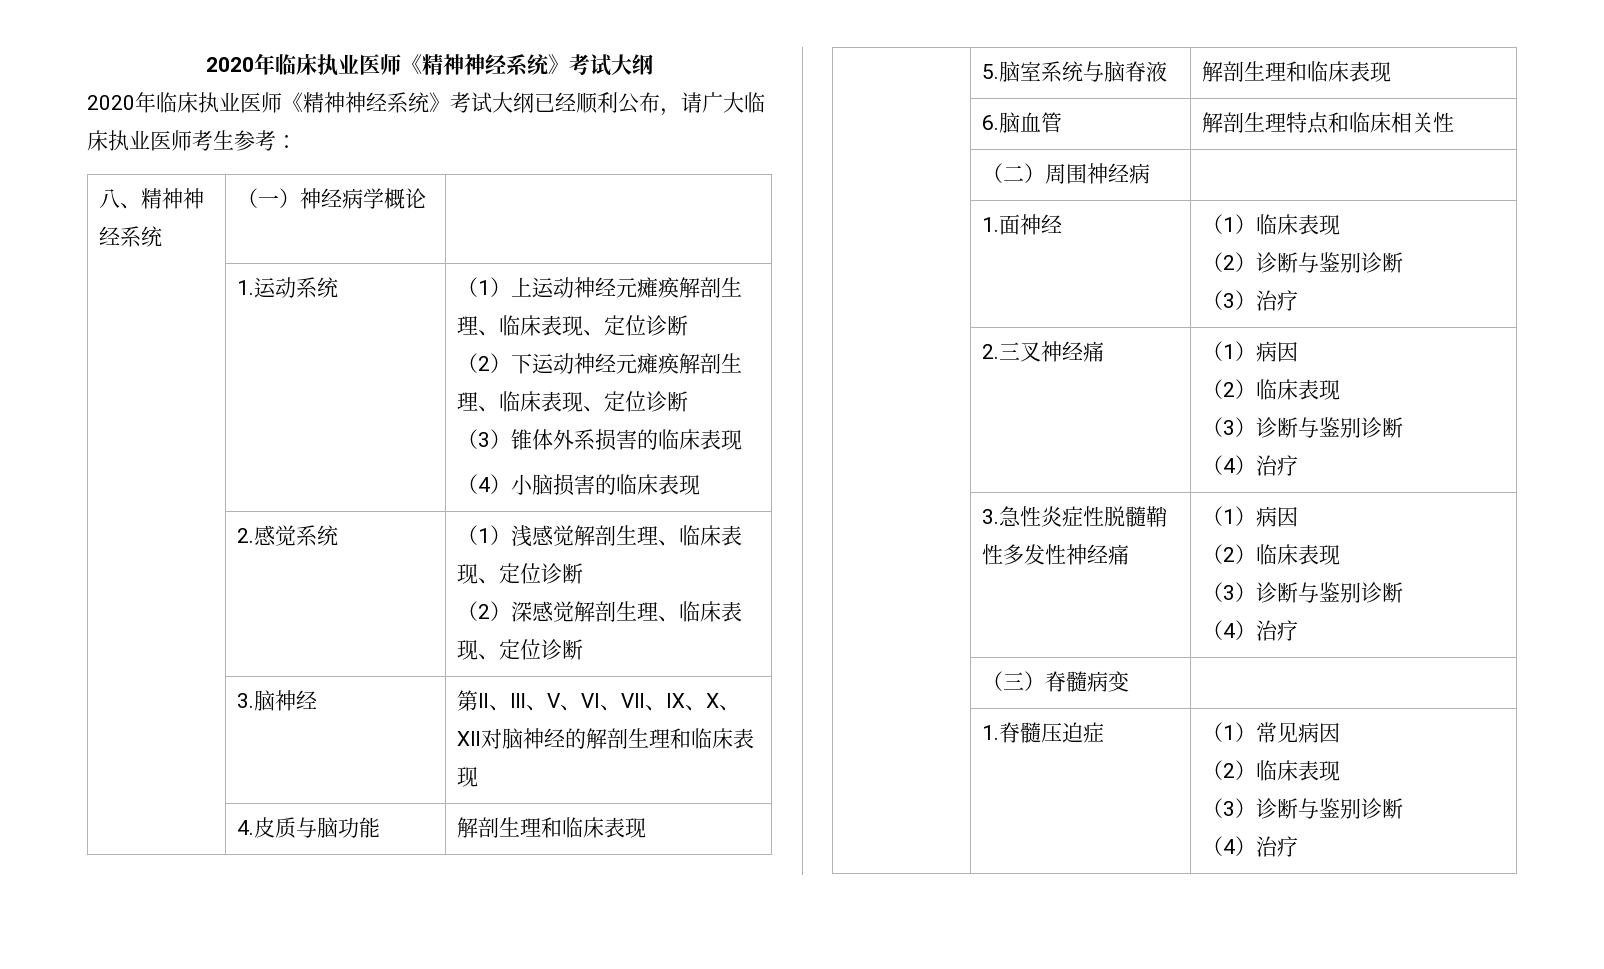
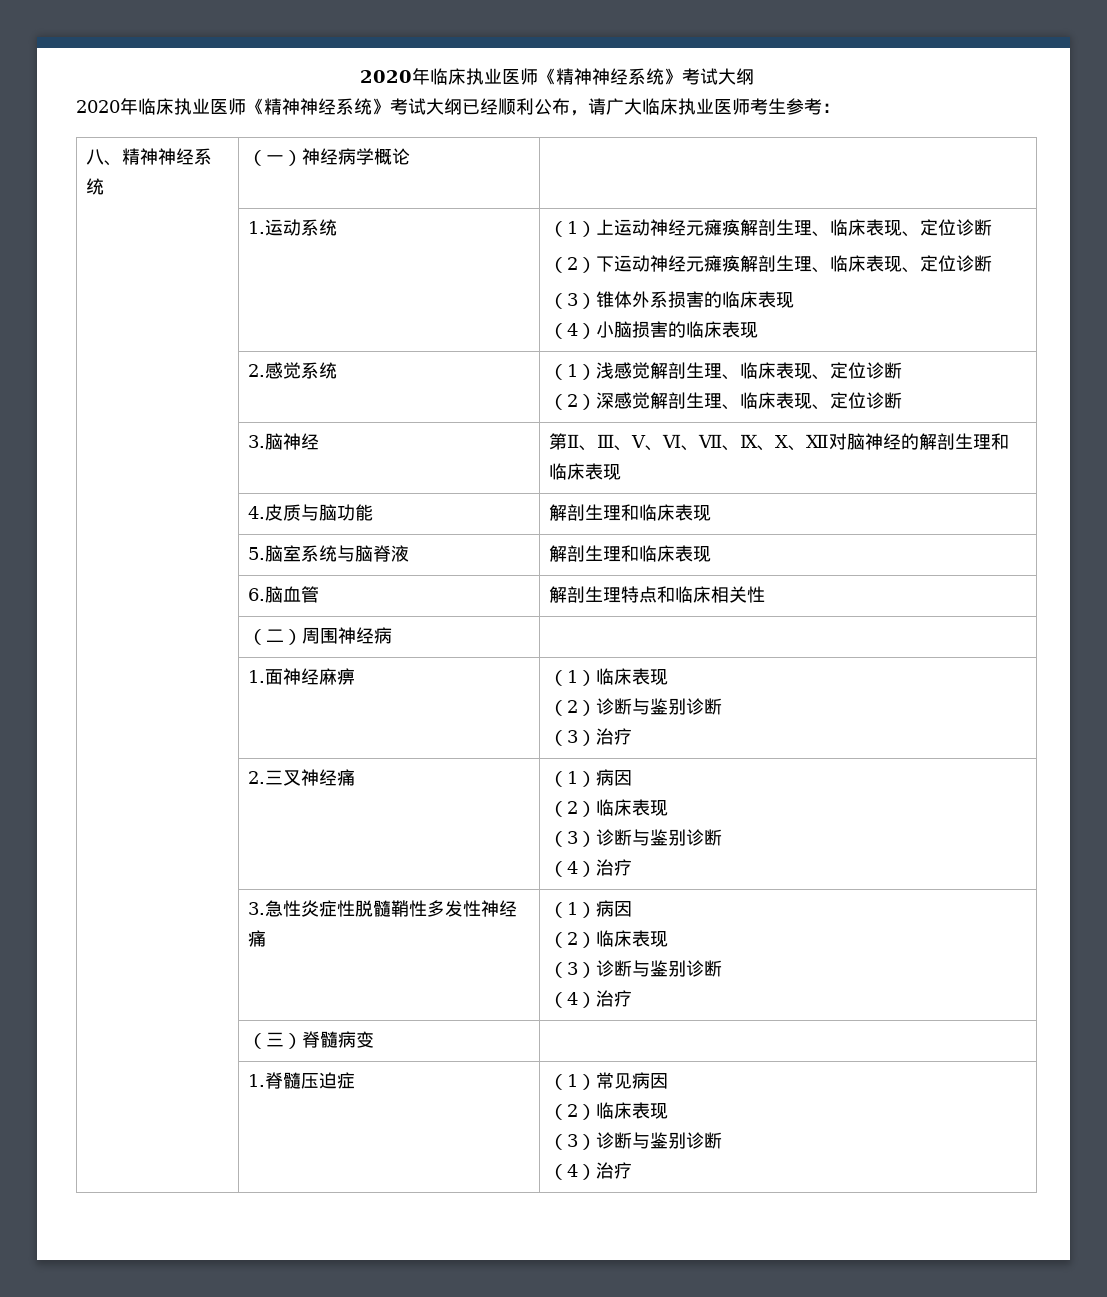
(1063, 224) none -> [319,668,356,685] 麻痹

